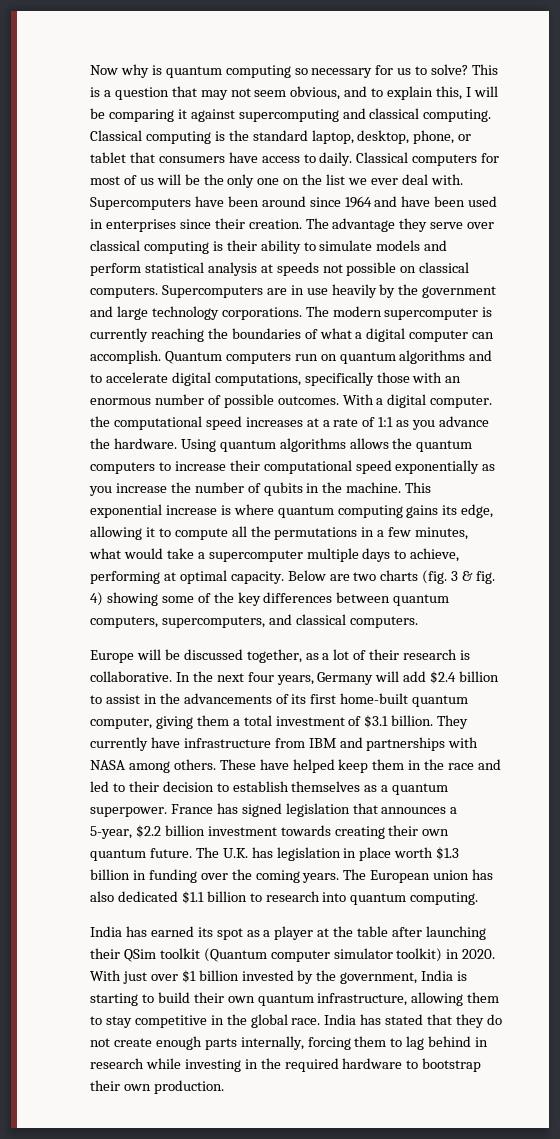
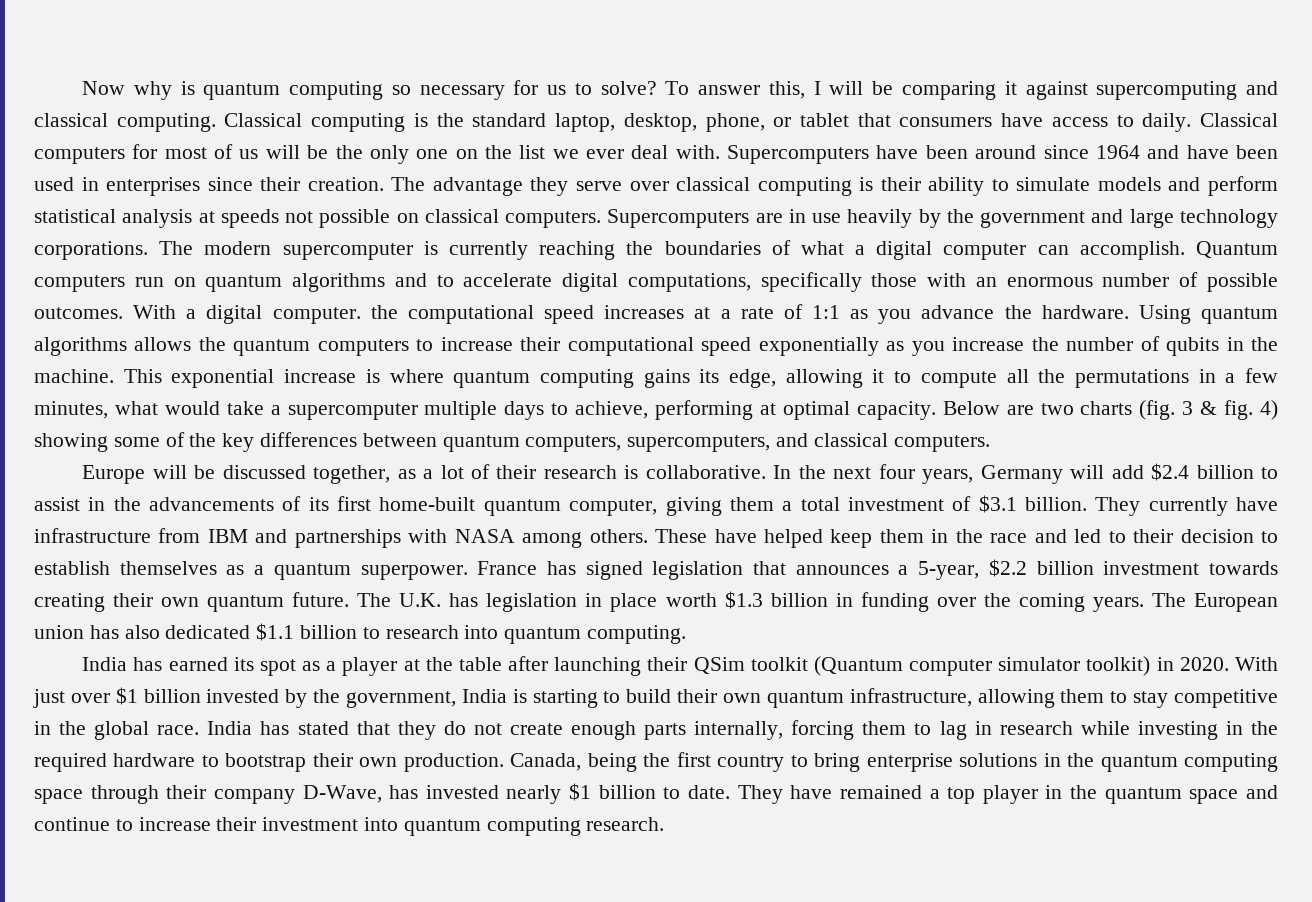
[472,64,499,75] [90,86,434,100] This is a question that may not seem obvious, and to explain -> [665,81,761,95] To answer
[428,1036,472,1047] behind -> (967, 730) none
(224, 1087) none -> [510,752,1278,772] [34,783,1279,804] [34,817,665,836] Canada, being the first country to bring enterprise solutions in the quantum computing space through their company D-Wave, has invested nearly $1 billion to date. They have remained a top player in the quantum space and continue to increase their investment into quantum computing research.

